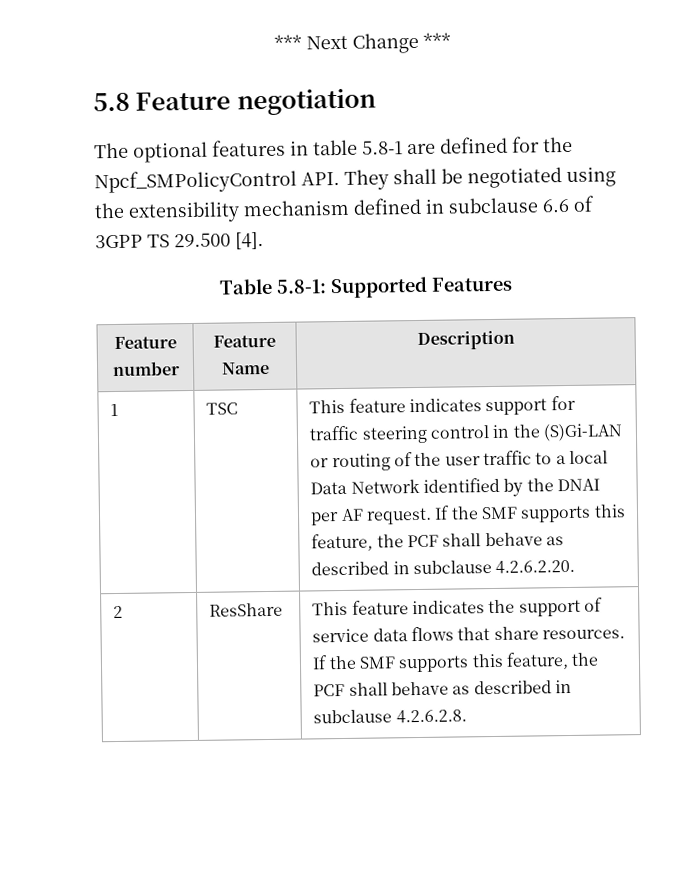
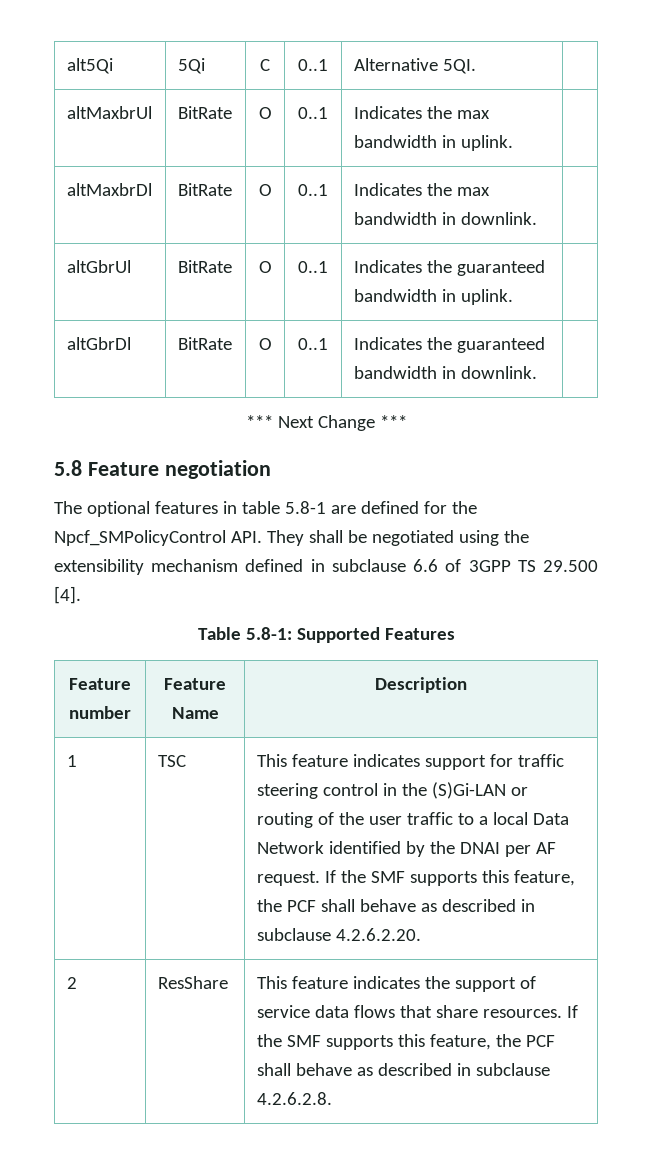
(273, 42) none -> [66,58,113,74] [177,58,205,74] [260,59,270,71] [298,59,328,71] [353,58,476,74] [66,106,152,119] [177,106,232,119] [258,107,272,119] [298,107,328,119] [353,106,490,119] [353,135,513,151] [66,183,152,196] [177,183,232,196] [258,184,272,196] [298,184,328,196] [353,183,490,196] [353,212,537,225] [66,260,131,273] [177,260,232,273] [258,261,272,273] [298,261,328,273] [353,260,545,276] [353,289,513,305] [66,337,131,350] [177,337,232,350] [258,338,272,350] [298,338,328,350] [353,337,545,353] [353,366,537,379] alt5Qi | 5Qi | C | 0..1 | Alternative 5QI. | // altMaxbrUl | BitRate | O | 0..1 | Indicates the max bandwidth in uplink. | // altMaxbrDl | BitRate | O | 0..1 | Indicates the max bandwidth in downlink. | // altGbrUl | BitRate | O | 0..1 | Indicates the guaranteed bandwidth in uplink. | // altGbrDl | BitRate | O | 0..1 | Indicates the guaranteed bandwidth in downlink. | //

